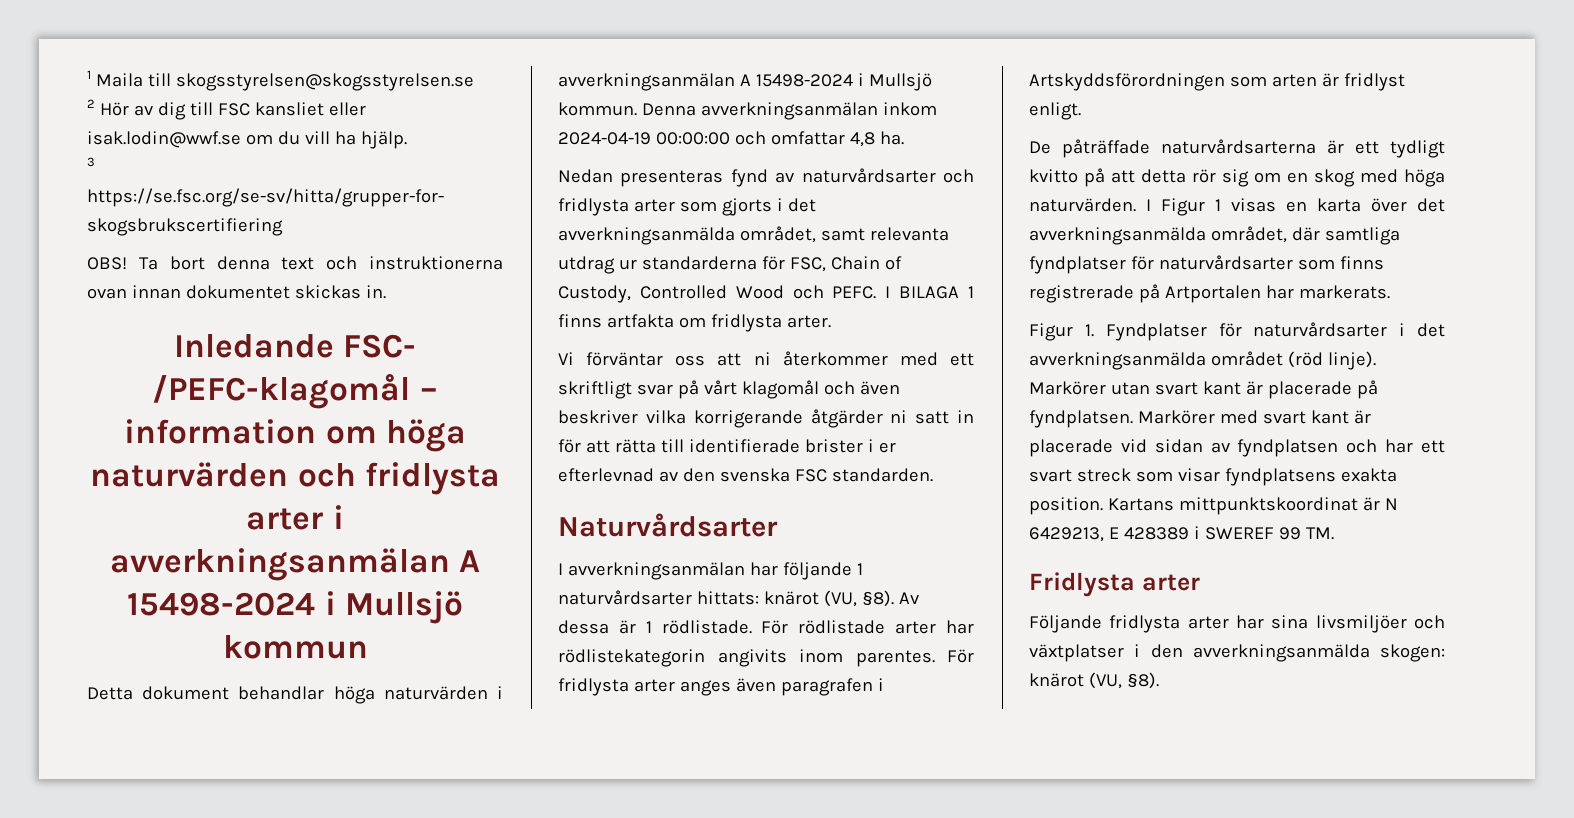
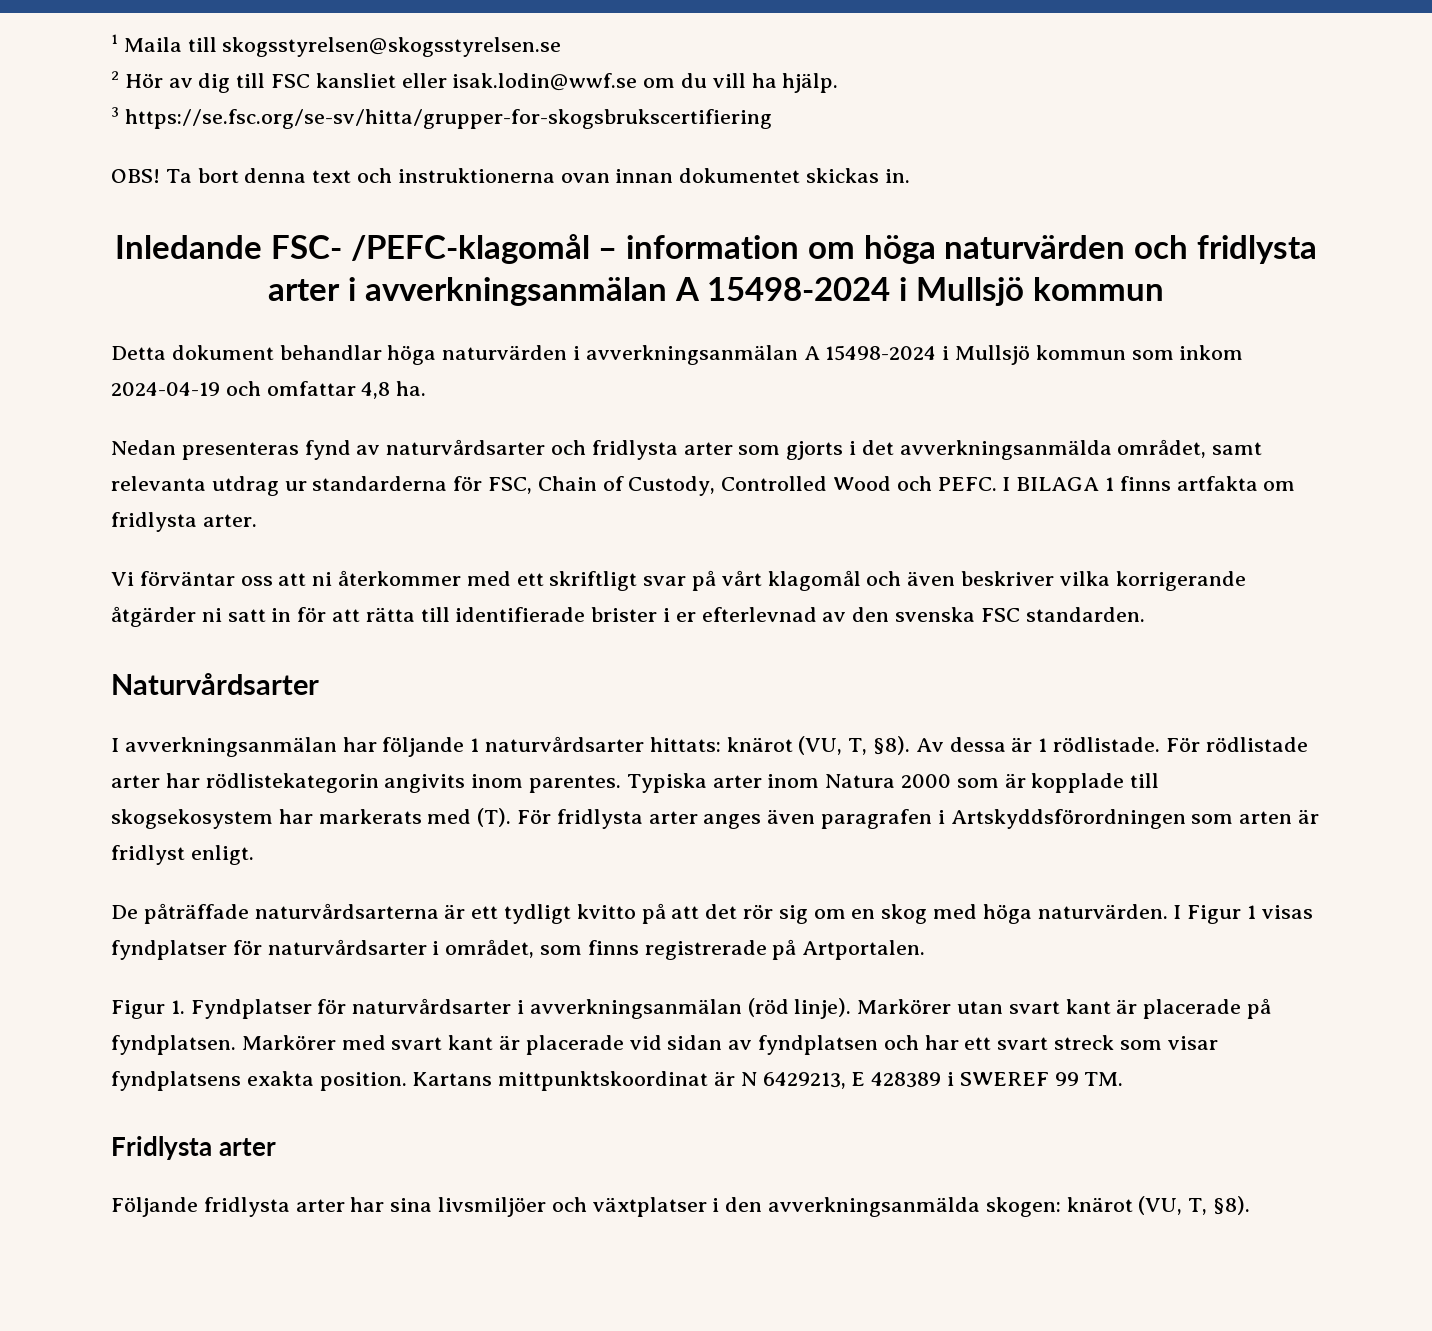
[558,102,878,120] kommun. Denna avverkningsanmälan -> [1035,345,1174,360] kommun som
[655,132,730,145] 00:00:00 -> (220, 389) none
(857, 598) none -> [848,738,868,755] T,
(935, 658) none -> [626,773,1160,793] [111,808,512,829] Typiska arter inom Natura 2000 som är kopplade till skogsekosystem har markerats med (T).
[1141,169,1186,183] detta -> [705,904,738,919] det
[1286,198,1445,212] [1029,226,1400,245] en karta över det avverkningsanmälda området, där samtliga -> (1313, 912) none
(1293, 262) none -> [432,939,535,958] i området,
[1164,285,1390,303] Artportalen har markerats. -> [802,940,926,960] Artportalen.
[1417,323,1445,337] [1029,351,1283,370] det avverkningsanmälda området -> [529,999,742,1019] avverkningsanmälan
(1122, 680) none -> [1188,1198,1208,1215] T,

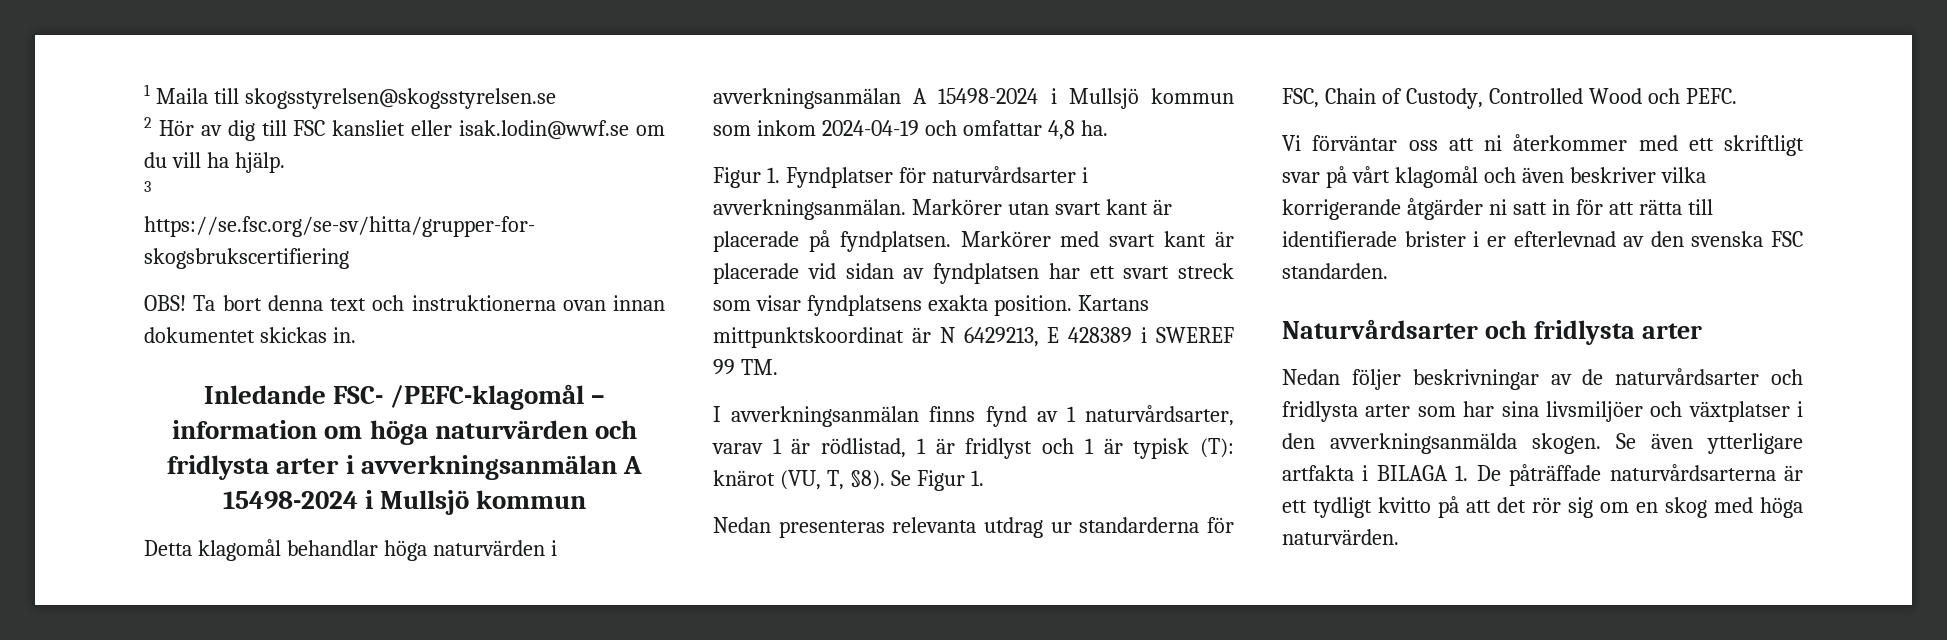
[171,345,274,360] dokument -> [197,539,281,561] klagomål
[111,439,1263,460] Nedan presenteras fynd av naturvårdsarter och fridlysta arter som gjorts i det avverkningsanmälda området, samt -> [713,166,1088,188] [713,199,1172,220] [713,230,1234,252] [713,263,1234,284] [713,295,1149,316] [713,327,1234,348] [713,359,778,375] [713,405,1234,427] [712,438,1234,459] [713,470,984,491] [713,517,885,538] Figur 1. Fyndplatser för naturvårdsarter i avverkningsanmälan. Markörer utan svart kant är placerade på fyndplatsen. Markörer med svart kant är placerade vid sidan av fyndplatsen har ett svart streck som visar fyndplatsens exakta position. Kartans mittpunktskoordinat är N 6429213, E 428389 i SWEREF 99 TM. // I avverkningsanmälan finns fynd av 1 naturvårdsarter, varav 1 är rödlistad, 1 är fridlyst och 1 är typisk (T): knärot (VU, T, §8). Se Figur 1. // Nedan presenteras
[1002,476,1296,491] [111,512,257,532] I BILAGA 1 finns artfakta om fridlysta arter. -> (1737, 96) none
[111,736,1308,757] [111,773,1160,793] [111,808,1320,829] [111,845,254,865] // I avverkningsanmälan har följande 1 naturvårdsarter hittats: knärot (VU, T, §8). Av dessa är 1 rödlistade. För rödlistade arter har rödlistekategorin angivits inom parentes. Typiska arter inom Natura 2000 som är kopplade till skogsekosystem har markerats med (T). För fridlysta arter anges även paragrafen i Artskyddsförordningen som arten är fridlyst enligt. // -> [1484,320,1702,345] [1282,368,1803,390] [1282,401,1803,422] [1282,433,1803,454] [1282,465,1469,481] och fridlysta arter // Nedan följer beskrivningar av de naturvårdsarter och fridlysta arter som har sina livsmiljöer och växtplatser i den avverkningsanmälda skogen. Se även ytterligare artfakta i BILAGA 1.
[1173,905,1313,924] [111,939,926,960] [111,998,1272,1019] [111,1035,1218,1055] [111,1071,1124,1091] [111,1136,277,1160] [111,1196,1251,1217] I Figur 1 visas fyndplatser för naturvårdsarter i området, som finns registrerade på Artportalen. // Figur 1. Fyndplatser för naturvårdsarter i avverkningsanmälan (röd linje). Markörer utan svart kant är placerade på fyndplatsen. Markörer med svart kant är placerade vid sidan av fyndplatsen och har ett svart streck som visar fyndplatsens exakta position. Kartans mittpunktskoordinat är N 6429213, E 428389 i SWEREF 99 TM. // Fridlysta arter // Följande fridlysta arter har sina livsmiljöer och växtplatser i den avverkningsanmälda skogen: knärot (VU, T, §8). -> (1399, 537) none

